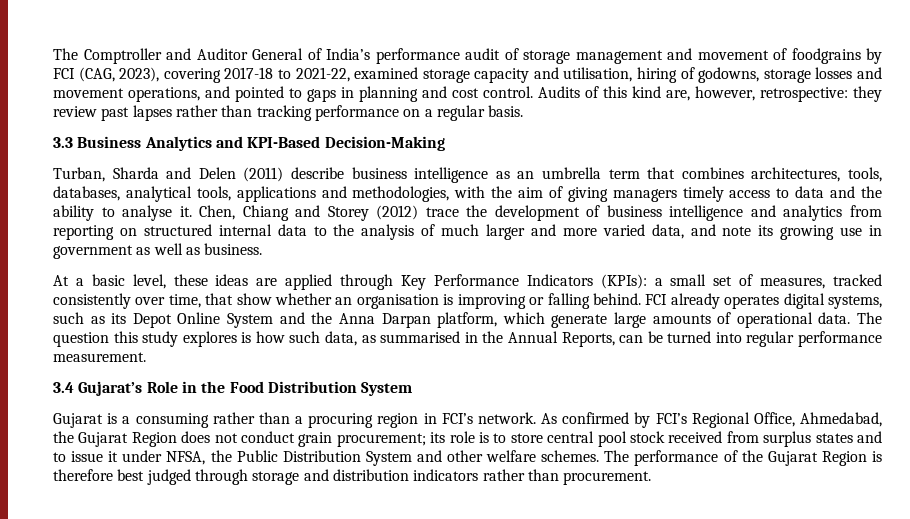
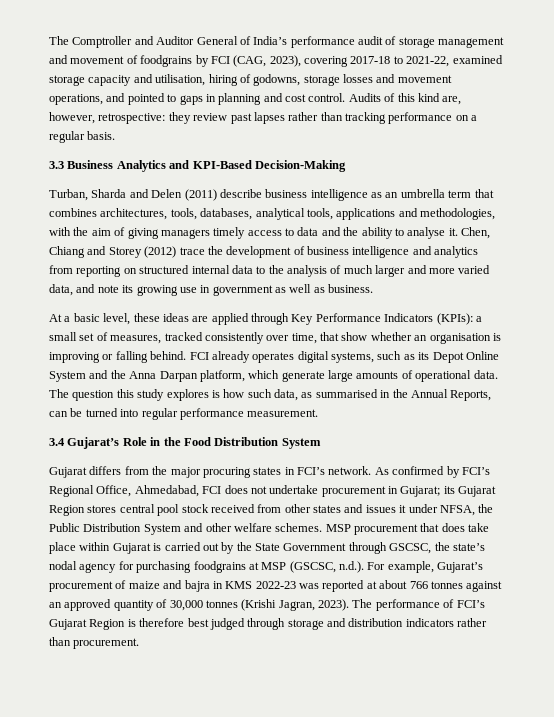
[107,412,419,428] is a consuming rather than a procuring region -> [89,466,282,478] differs from the major procuring states
[53,431,543,447] the Gujarat Region does not conduct grain procurement; its role is to store -> [202,485,497,497] [49,505,117,516] FCI does not undertake procurement in Gujarat; its Gujarat Region stores
[763,431,812,447] surplus -> [284,504,311,513] other
[53,451,104,462] to issue -> [365,505,396,513] issues
(600, 456) none -> [325,523,490,535] [49,542,485,554] [49,561,484,573] [49,580,503,592] [49,599,349,611] MSP procurement that does take place within Gujarat is carried out by the State Government through GSCSC, the state’s nodal agency for purchasing foodgrains at MSP (GSCSC, n.d.). For example, Gujarat’s procurement of maize and bajra in KMS 2022-23 was reported at about 766 tonnes against an approved quantity of 30,000 tonnes (Krishi Jagran, 2023).
[741,450,763,462] the -> [456,600,485,608] FCI’s

